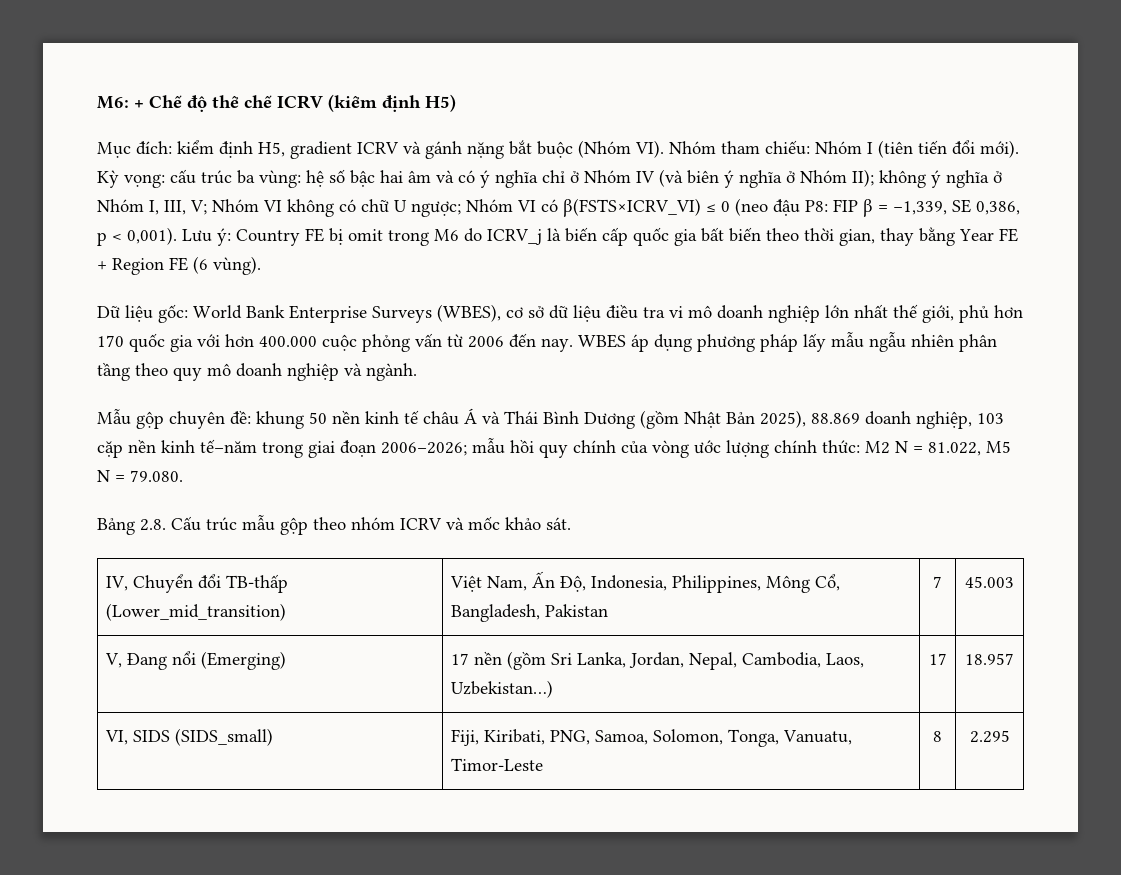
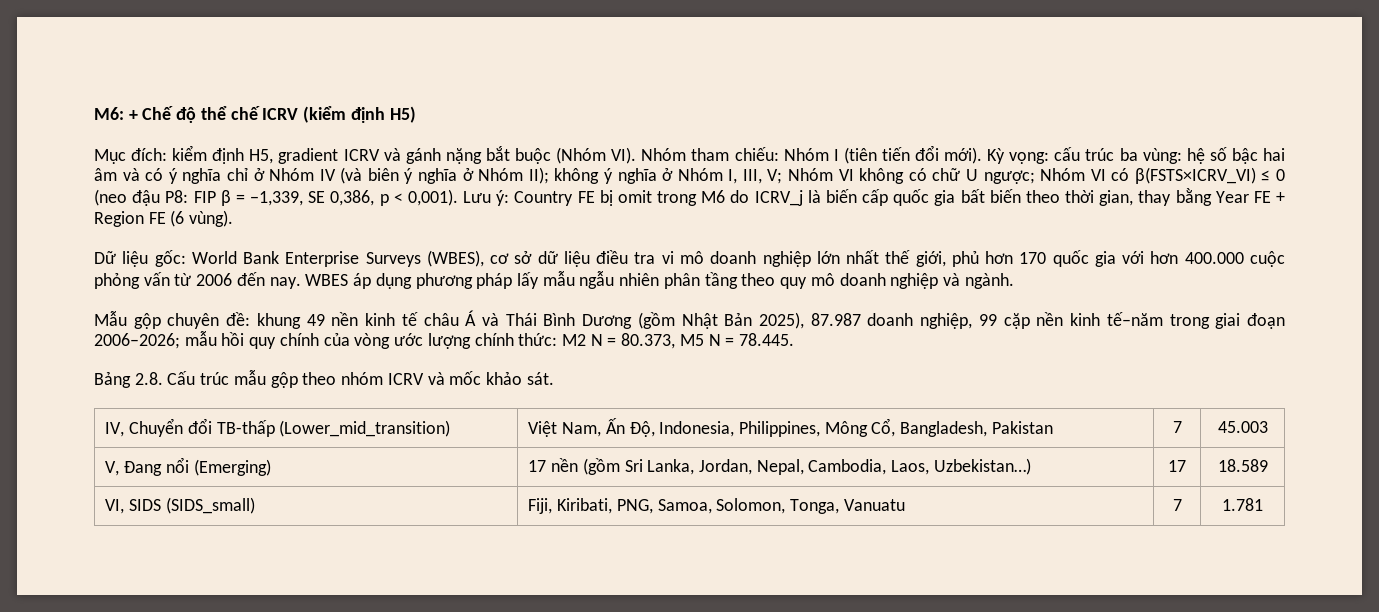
[309,412,327,424] 50 -> [306,314,325,326] 49
[811,413,860,424] 88.869 -> [810,313,861,326] 87.987
[977,413,1004,424] 103 -> [978,314,997,326] 99
[928,442,981,456] 81.022, -> [621,333,676,349] 80.373,
[130,470,183,482] 79.080. -> [739,333,795,346] 78.445.
[965,653,1014,665] 18.957 -> [1217,459,1268,472] 18.589
[782,730,852,745] [450,758,543,771] [933,731,942,742] [969,730,1010,743] Vanuatu, Timor-Leste | 8 | 2.295 -> [843,499,905,511] [1172,499,1182,511] [1222,498,1263,511] Vanuatu | 7 | 1.781

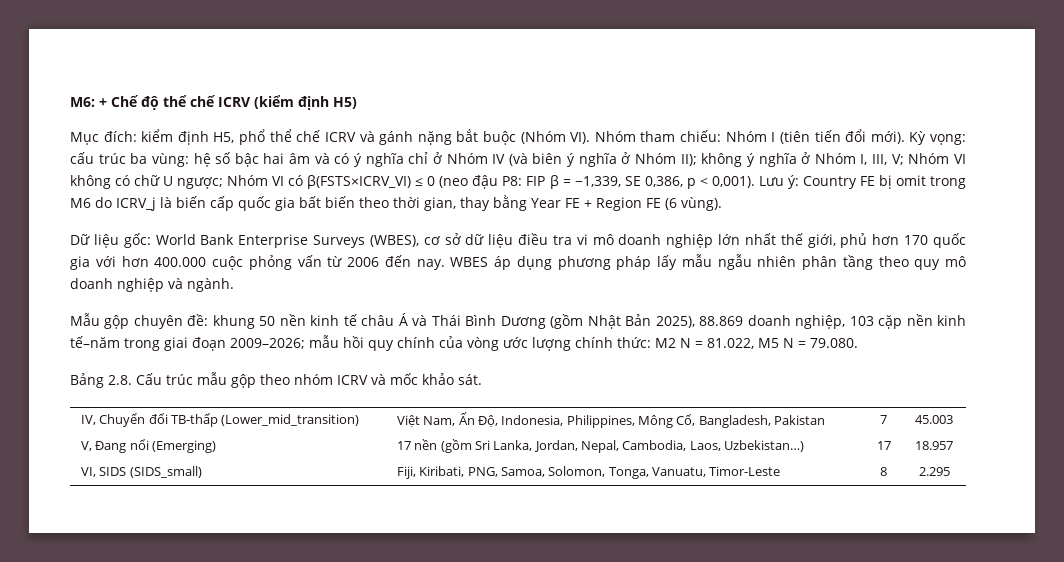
[278,148,339,164] gradient -> [239,129,321,145] phổ thể chế
[306,314,325,326] 49 -> [259,316,276,326] 50
[810,313,861,326] 87.987 -> [699,316,744,326] 88.869
[978,314,997,326] 99 -> [849,316,874,326] 103
[94,333,180,349] 2006–2026; -> [230,338,305,349] 2009–2026;
[621,333,676,349] 80.373, -> [707,338,754,349] 81.022,
[739,333,795,346] 78.445. -> [810,338,858,348] 79.080.
[1217,459,1268,472] 18.589 -> [915,441,953,450] 18.957
[843,499,905,511] [1172,499,1182,511] [1222,498,1263,511] Vanuatu | 7 | 1.781 -> [652,466,781,477] [880,467,887,476] [918,467,950,476] Vanuatu, Timor-Leste | 8 | 2.295

